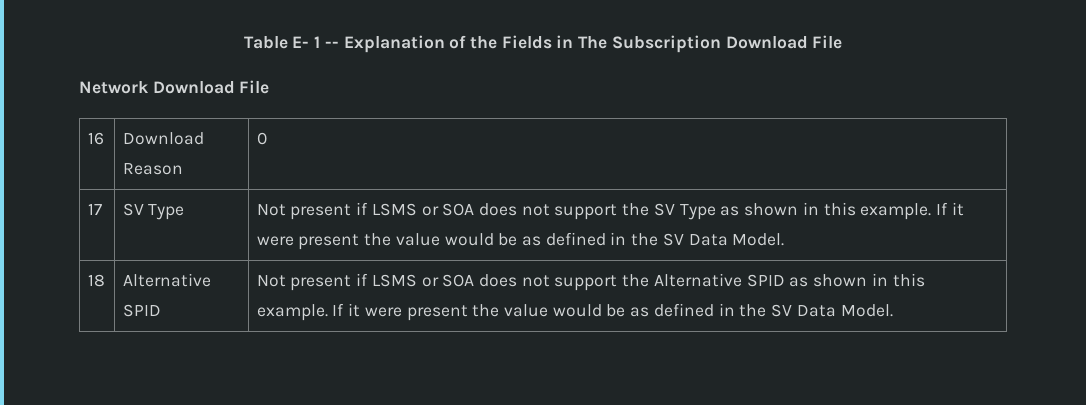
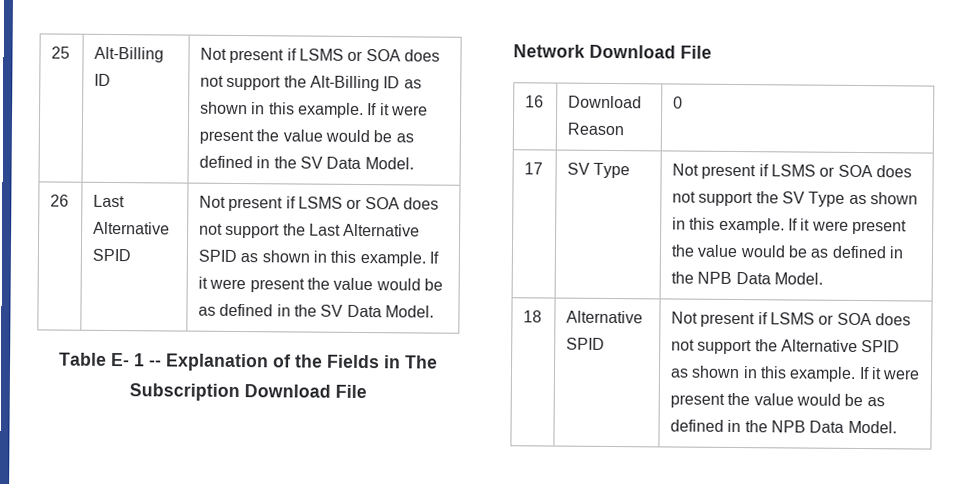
(243, 42) none -> [51,46,71,59] [94,46,165,63] [94,73,112,86] [200,47,440,64] [200,75,422,92] [200,101,428,119] [199,129,414,145] [199,155,414,170] [50,194,70,207] [93,194,126,208] [93,221,171,235] [92,248,132,262] [199,195,439,212] [199,223,421,239] [198,249,439,267] [198,276,443,293] [198,303,434,318] 25 | Alt-Billing ID | Not present if LSMS or SOA does not support the Alt-Billing ID as shown in this example. If it were present the value would be as defined in the SV Data Model. // 26 | Last Alternative SPID | Not present if LSMS or SOA does not support the Last Alternative SPID as shown in this example. If it were present the value would be as defined in the SV Data Model. //
[662,233,684,246] SV -> [697,271,733,284] NPB
[771,304,793,317] SV -> [771,420,807,433] NPB

